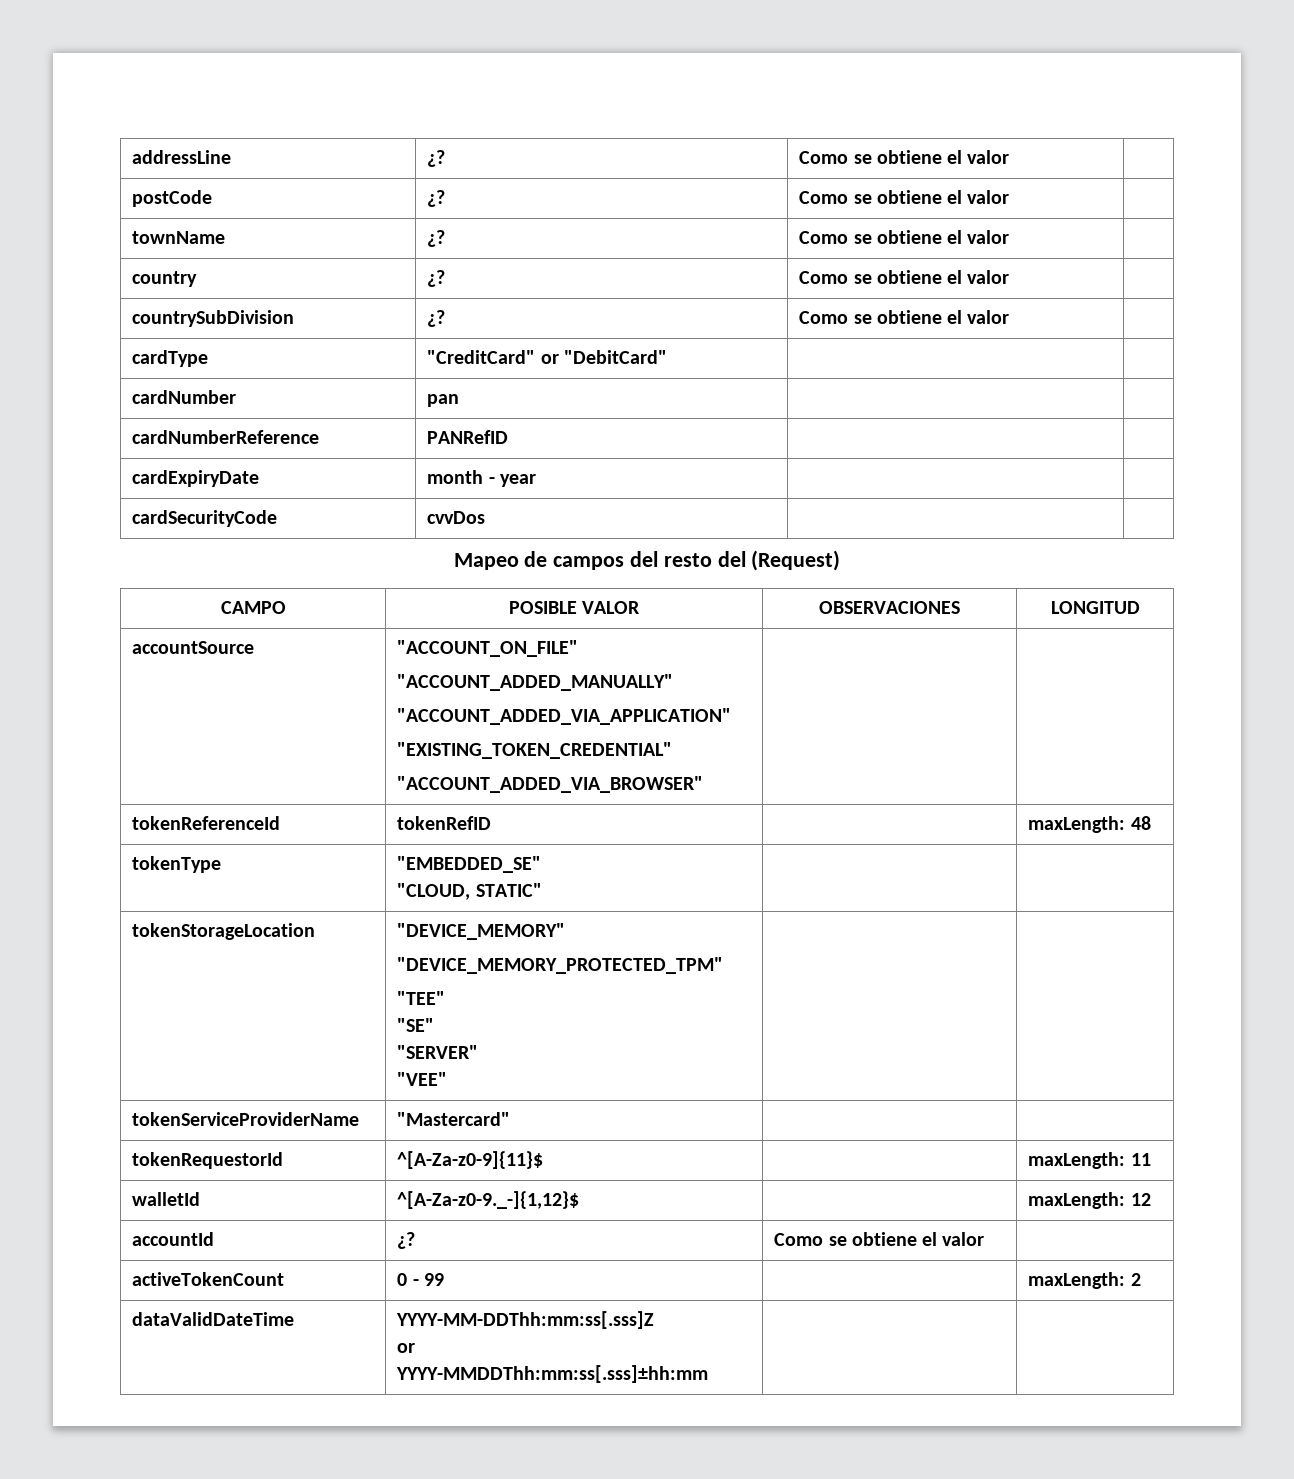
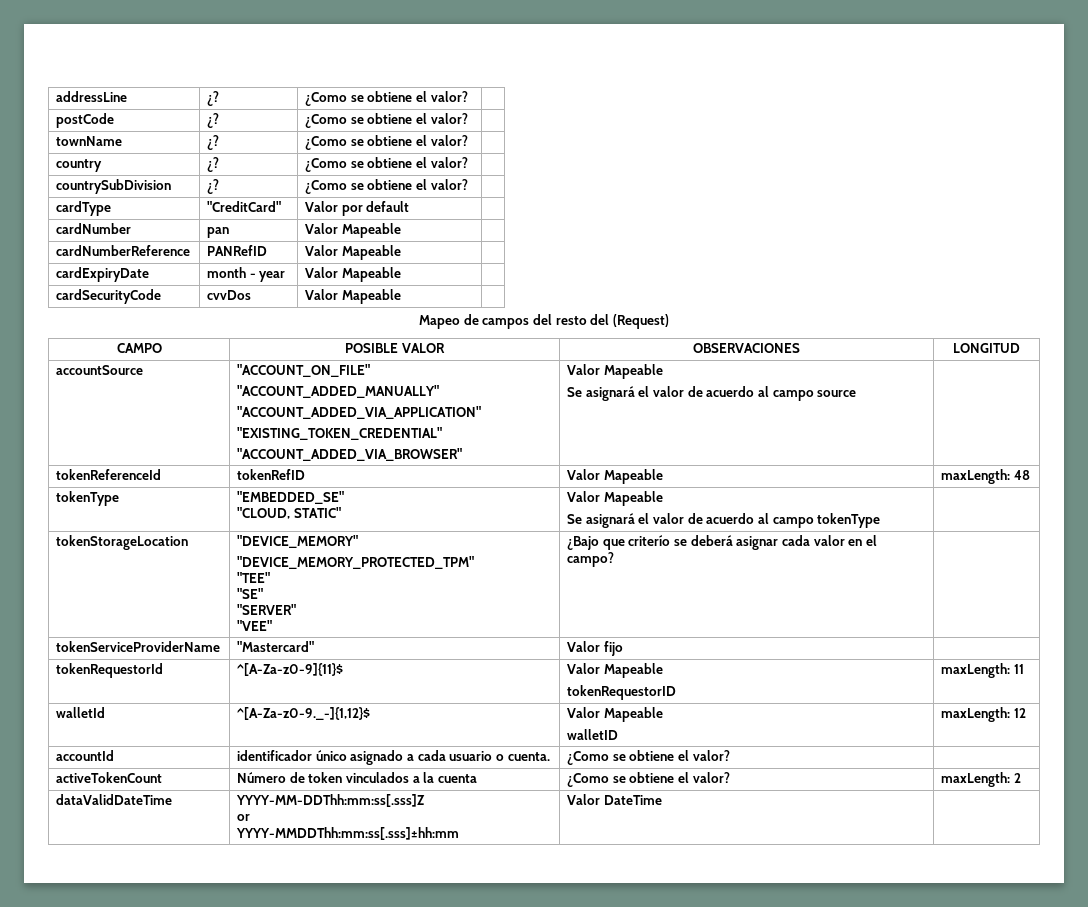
[799,150,1010,164] Como se obtiene el valor -> [305,91,468,106] ¿Como se obtiene el valor?
[799,190,1010,204] Como se obtiene el valor -> [305,113,468,128] ¿Como se obtiene el valor?
[799,230,1010,244] Como se obtiene el valor -> [305,135,468,150] ¿Como se obtiene el valor?
[799,270,1010,284] Como se obtiene el valor -> [305,157,468,172] ¿Como se obtiene el valor?
[799,310,1010,324] Como se obtiene el valor -> [305,179,468,194] ¿Como se obtiene el valor?
[540,350,667,364] or "DebitCard" | -> [305,201,410,216] | Valor por default
(460, 400) none -> [305,223,401,238] Valor Mapeable
(509, 437) none -> [305,245,401,260] Valor Mapeable
(536, 480) none -> [305,267,401,282] Valor Mapeable
(486, 517) none -> [305,289,401,304] Valor Mapeable
(704, 784) none -> [567,364,663,379] [567,386,857,401] Valor Mapeable // Se asignará el valor de acuerdo al campo source
(492, 823) none -> [567,469,663,484] Valor Mapeable
(542, 890) none -> [567,491,663,506] [567,513,881,528] Valor Mapeable // Se asignará el valor de acuerdo al campo tokenType
(448, 1079) none -> [567,535,877,550] [567,552,615,567] ¿Bajo que criterío se deberá asignar cada valor en el campo?
(511, 1119) none -> [567,641,623,656] Valor fijo
(544, 1160) none -> [567,663,663,678] [567,685,677,700] Valor Mapeable // tokenRequestorID
(580, 1200) none -> [567,707,663,722] [567,729,619,740] Valor Mapeable // walletID
[397,1232,416,1249] [774,1232,985,1246] ¿? | Como se obtiene el valor -> [237,750,550,765] [567,750,730,765] identificador único asignado a cada usuario o cuenta. | ¿Como se obtiene el valor?
[397,1273,444,1286] 0 - 99 | -> [237,772,478,783] [567,772,730,787] Número de token vinculados a la cuenta | ¿Como se obtiene el valor?
(709, 1374) none -> [567,794,662,805] Valor DateTime

